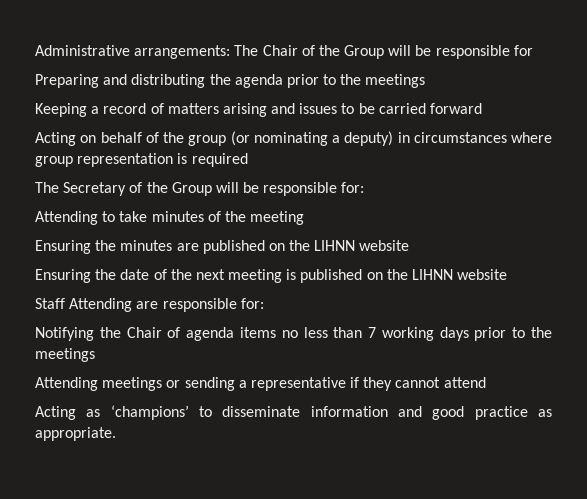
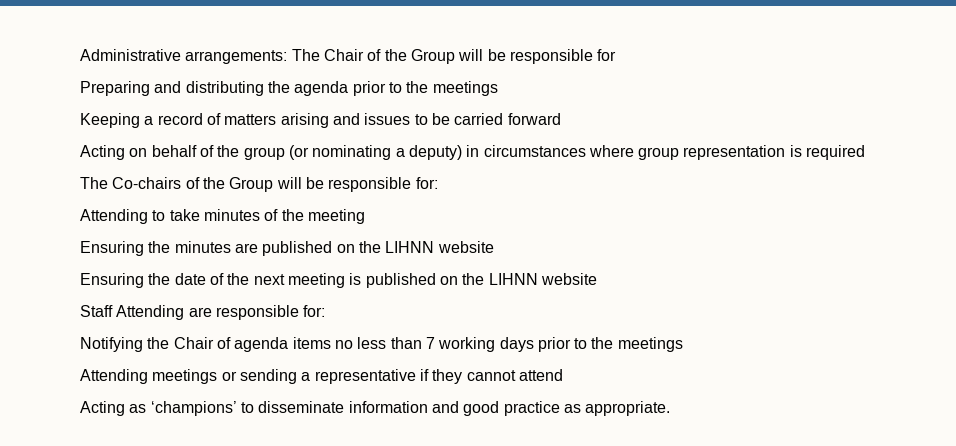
[63,182,127,196] Secretary -> [112,177,182,189] Co-chairs

